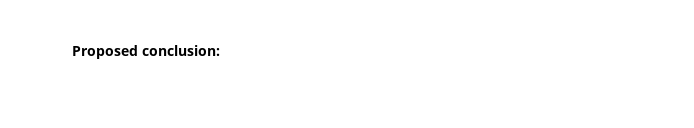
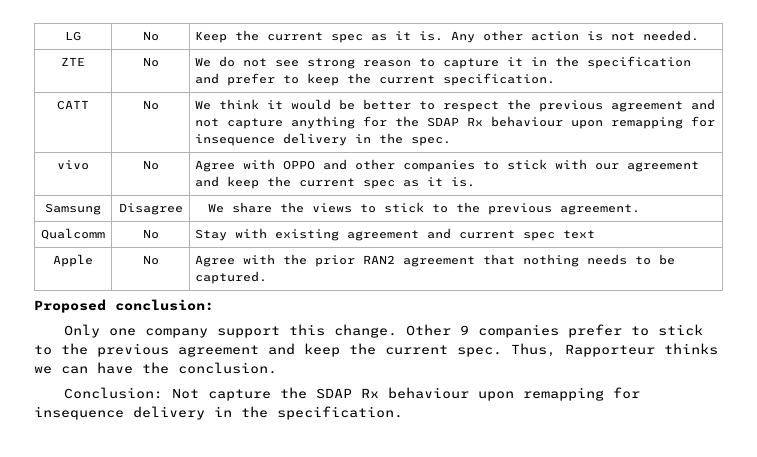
[72,45,220,59] Proposed conclusion: -> [65,31,81,41] [142,31,159,41] [195,30,700,43] [61,57,85,66] [142,57,159,67] [195,56,692,69] [195,73,556,86] [57,100,89,110] [142,100,159,110] [195,99,716,112] [195,116,716,129] [195,133,452,146] [57,160,89,170] [142,160,159,170] [195,159,700,172] [195,176,476,189] [45,203,101,215] [118,203,183,215] [208,202,641,215] [41,228,105,240] [142,229,159,239] [195,228,596,241] [53,254,93,267] [142,255,159,265] [195,254,676,267] [195,271,268,284] [34,299,214,313] [63,324,703,338] [34,343,718,357] [34,362,277,374] [63,387,640,401] [34,406,403,420] LG | No | Keep the current spec as it is. Any other action is not needed. // ZTE | No | We do not see strong reason to capture it in the specification and prefer to keep the current specification. // CATT | No | We think it would be better to respect the previous agreement and not capture anything for the SDAP Rx behaviour upon remapping for insequence delivery in the spec. // vivo | No | Agree with OPPO and other companies to stick with our agreement and keep the current spec as it is. // Samsung | Disagree | We share the views to stick to the previous agreement. // Qualcomm | No | Stay with existing agreement and current spec text // Apple | No | Agree with the prior RAN2 agreement that nothing needs to be captured. // Proposed conclusion: // Only one company support this change. Other 9 companies prefer to stick to the previous agreement and keep the current spec. Thus, Rapporteur thinks we can have the conclusion. // Conclusion: Not capture the SDAP Rx behaviour upon remapping for insequence delivery in the specification.

